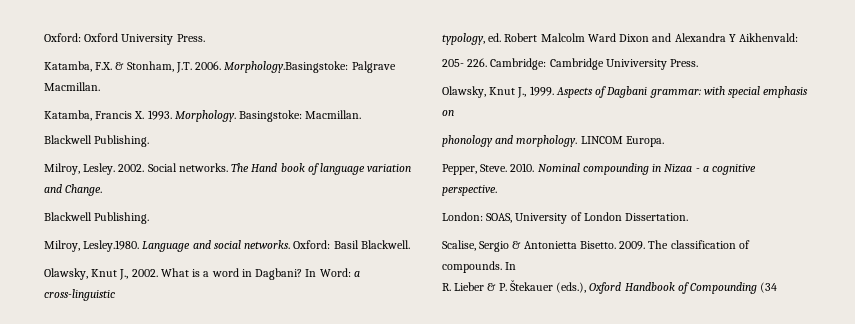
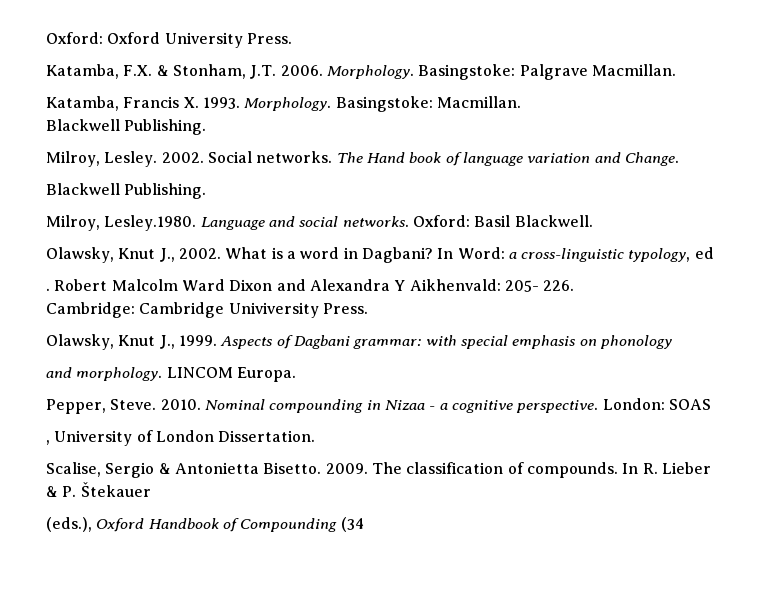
[224,61,349,73] Morphology.Basingstoke: -> [326,64,516,80] Morphology. Basingstoke:
[442,33,502,45] // typology, ed. -> [628,247,714,262] [46,288,50,291] typology, ed // .
(799, 37) // -> (501, 285) none
(488, 62) none -> (575, 285) //
[442,135,493,147] // phonology -> [599,335,672,349] phonology //
[442,212,513,223] // London: SOAS, -> [602,398,711,410] [46,440,50,445] London: SOAS // ,
(517, 266) // -> (639, 468) none
(553, 285) none -> (151, 489) //

